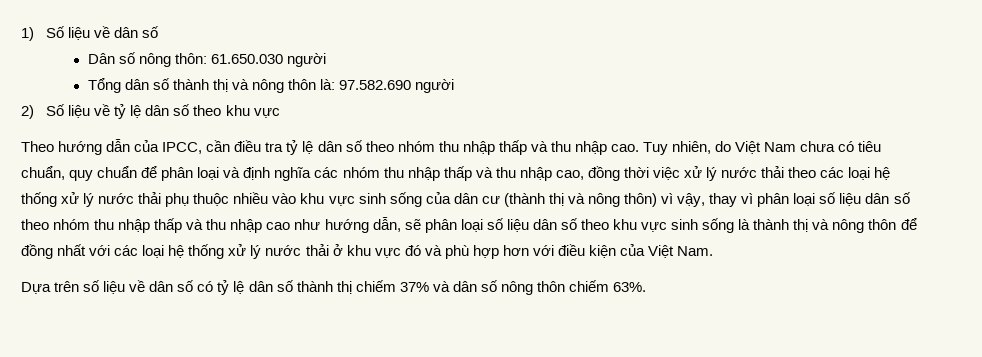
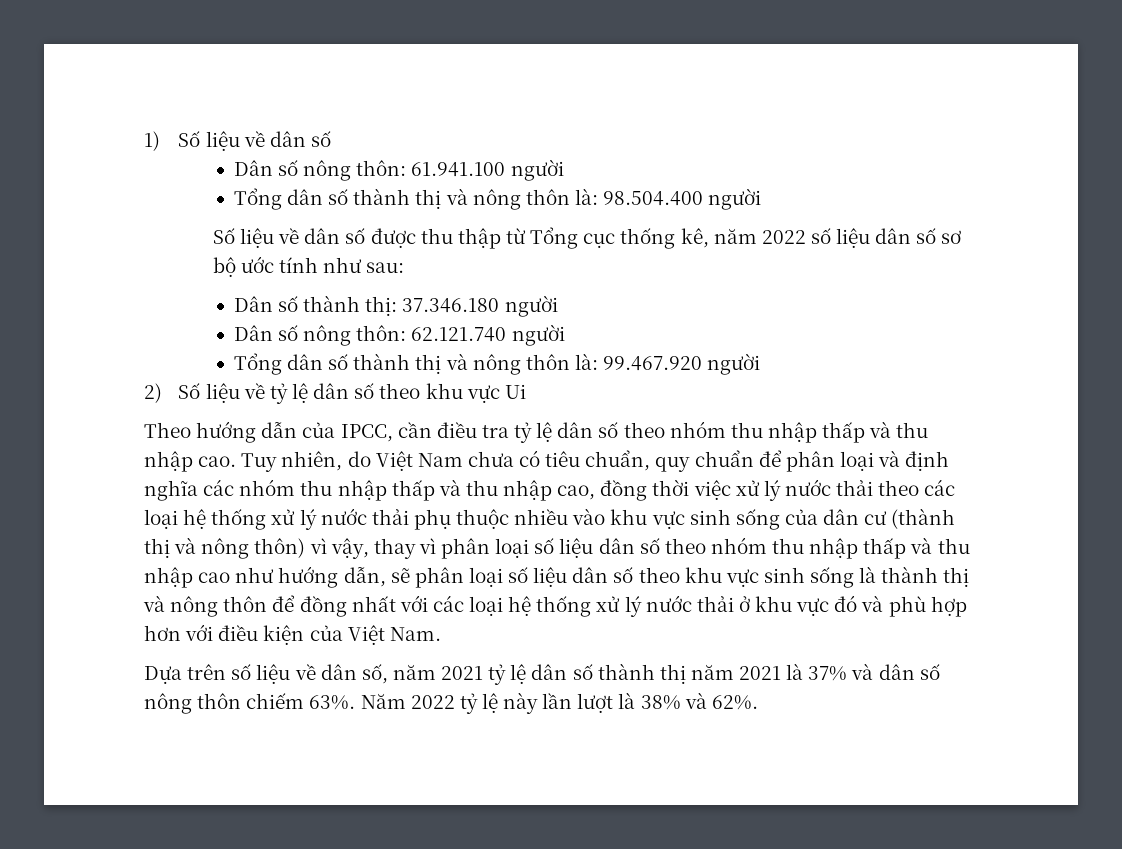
[210,54,283,64] 61.650.030 -> [411,162,506,177] 61.941.100
[339,80,412,90] 97.582.690 -> [603,188,762,210] [212,227,962,249] [212,256,405,277] [233,295,558,317] [233,324,565,346] [233,353,703,375] 98.504.400 người // Số liệu về dân số được thu thập từ Tổng cục thống kê, năm 2022 số liệu dân số sơ bộ ước tính như sau: // Dân số thành thị: 37.346.180 người // Dân số nông thôn: 62.121.740 người // Tổng dân số thành thị và nông thôn là: 99.467.920
(280, 113) none -> [504,384,526,399] Ui
[177,280,214,292] số có -> [361,664,484,684] số, năm 2021
[355,280,396,292] chiếm -> [690,663,804,680] năm 2021 là
(647, 287) none -> [360,692,758,714] Năm 2022 tỷ lệ này lần lượt là 38% và 62%.

